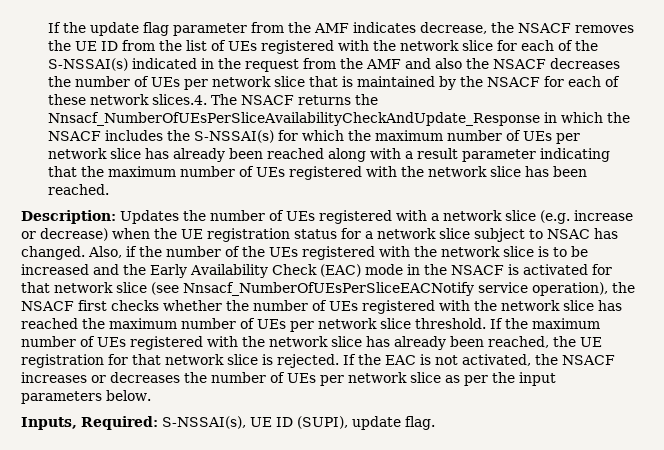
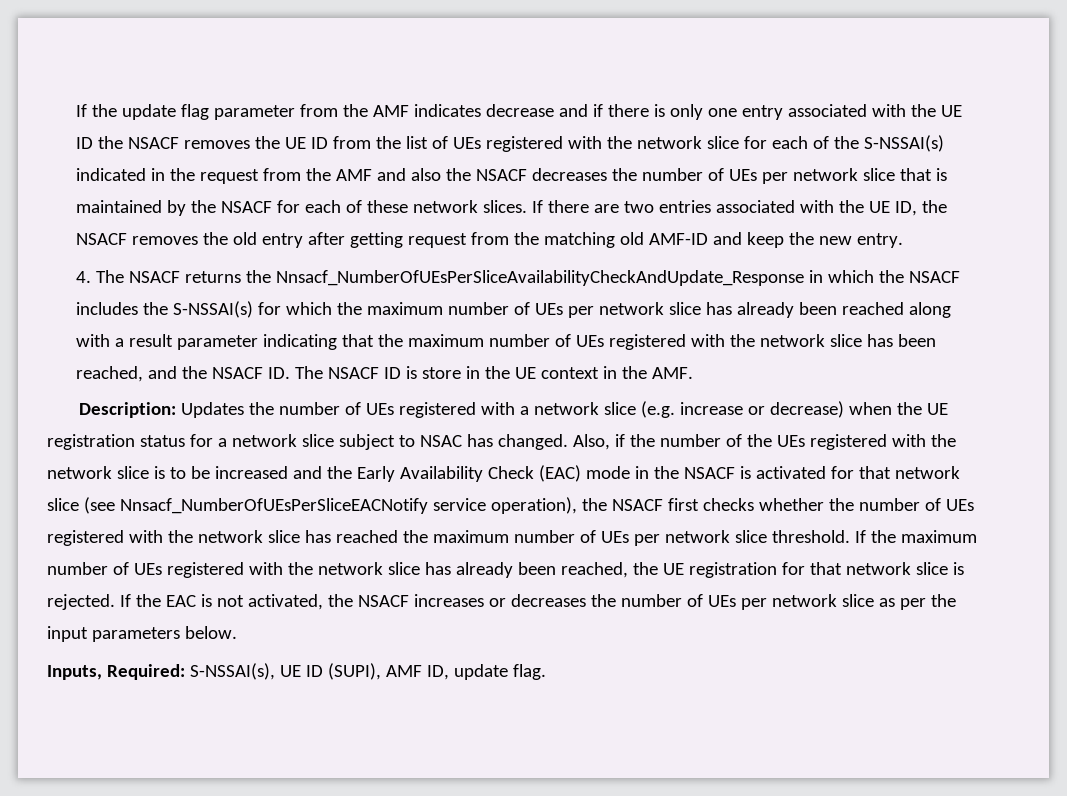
[419,22,487,34] decrease, -> [485,104,962,120] [75,137,93,149] decrease and if there is only one entry associated with the UE ID
[151,94,207,105] slices.4. -> [482,200,947,216] [75,232,903,248] [75,271,91,283] slices. If there are two entries associated with the UE ID, the NSACF removes the old entry after getting request from the matching old AMF-ID and keep the new entry. // 4.
[47,184,109,195] reached. -> [75,366,693,382] reached, and the NSACF ID. The NSACF ID is store in the UE context in the AMF.
(348, 422) none -> [385,665,449,680] AMF ID,

